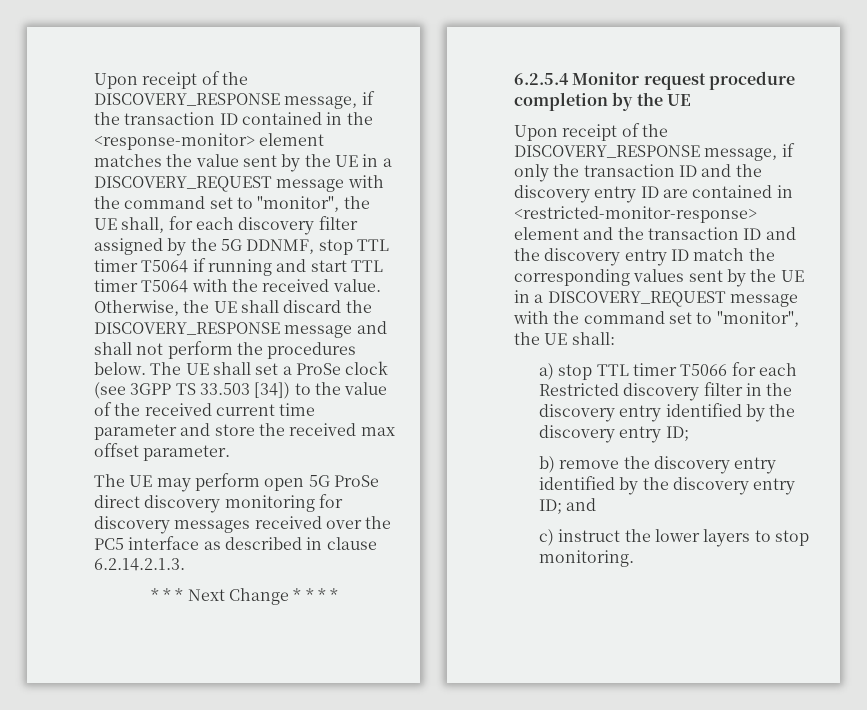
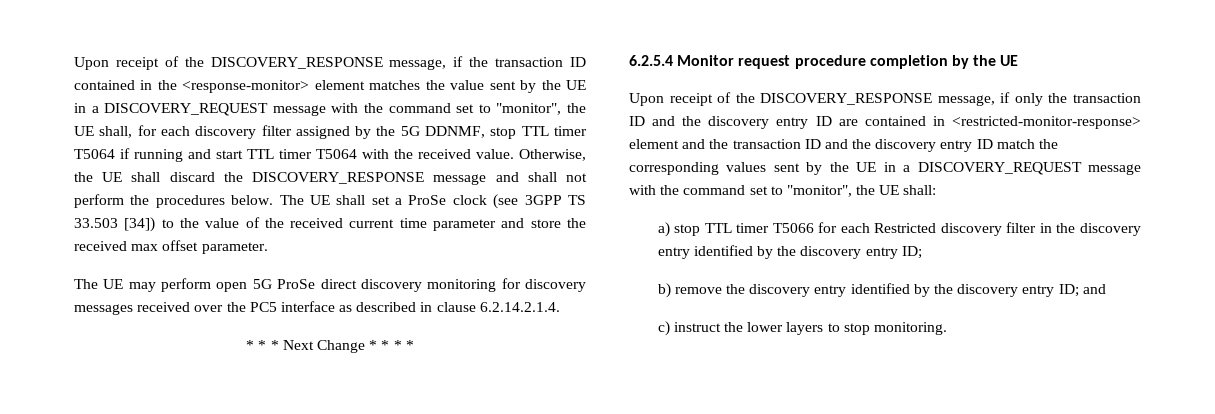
[94,558,185,571] 6.2.14.2.1.3. -> [479,302,560,312] 6.2.14.2.1.4.

